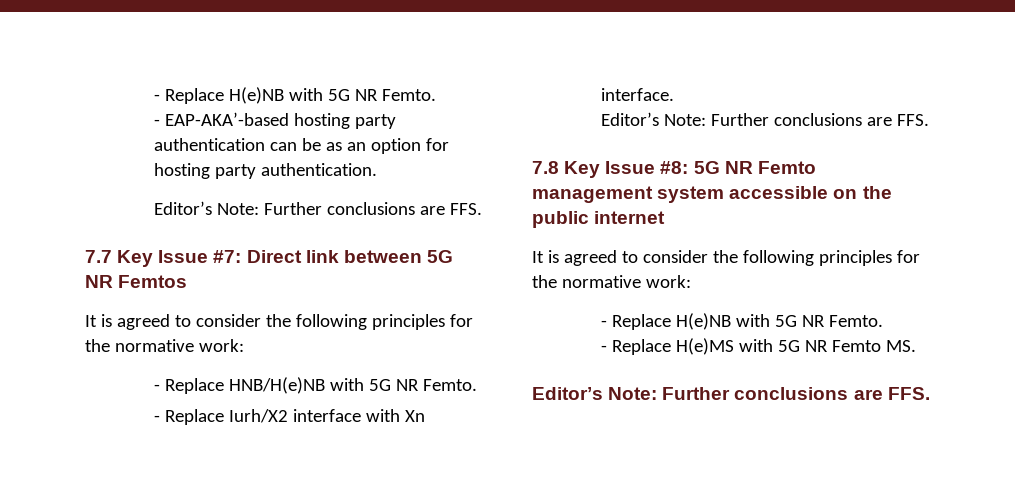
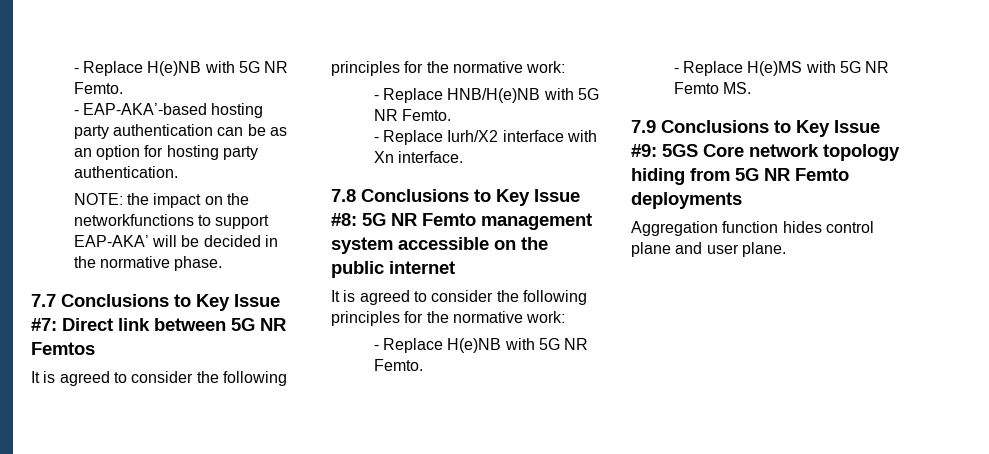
[153,201,482,215] Editor’s Note: Further conclusions are FFS. -> [73,193,250,208] [73,214,270,229] [73,235,279,247] [73,256,223,271] NOTE: the impact on the networkfunctions to support EAP-AKA’ will be decided in the normative phase.
(112, 256) none -> [61,294,191,307] Conclusions to
[600,112,929,126] // Editor’s Note: Further conclusions are FFS. -> (464, 157) none
(559, 167) none -> [361,189,491,202] Conclusions to
[532,387,930,400] Editor’s Note: Further conclusions are FFS. -> [631,120,880,137] [631,144,900,161] [631,168,849,185] [631,192,742,209] [631,221,874,236] [631,242,786,257] 7.9 Conclusions to Key Issue #9: 5GS Core network topology hiding from 5G NR Femto deployments // Aggregation function hides control plane and user plane.

